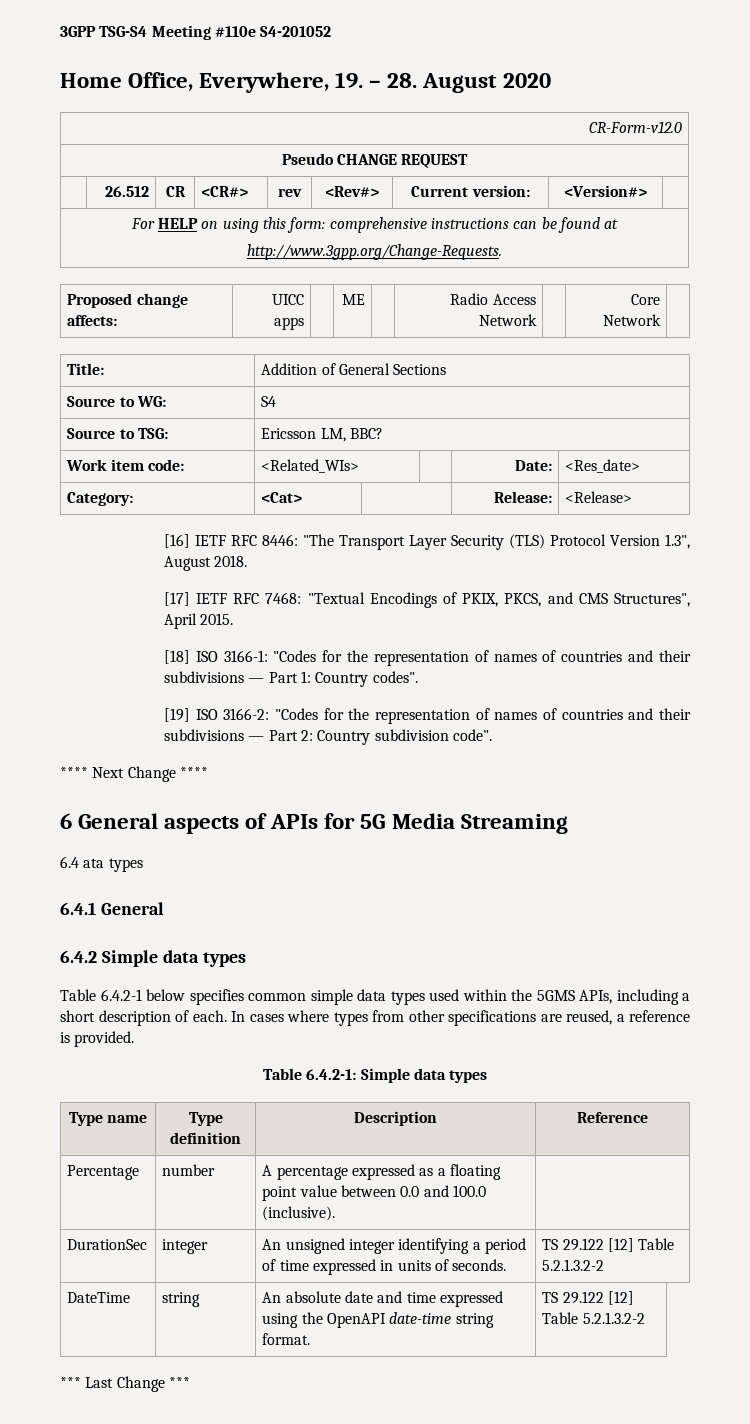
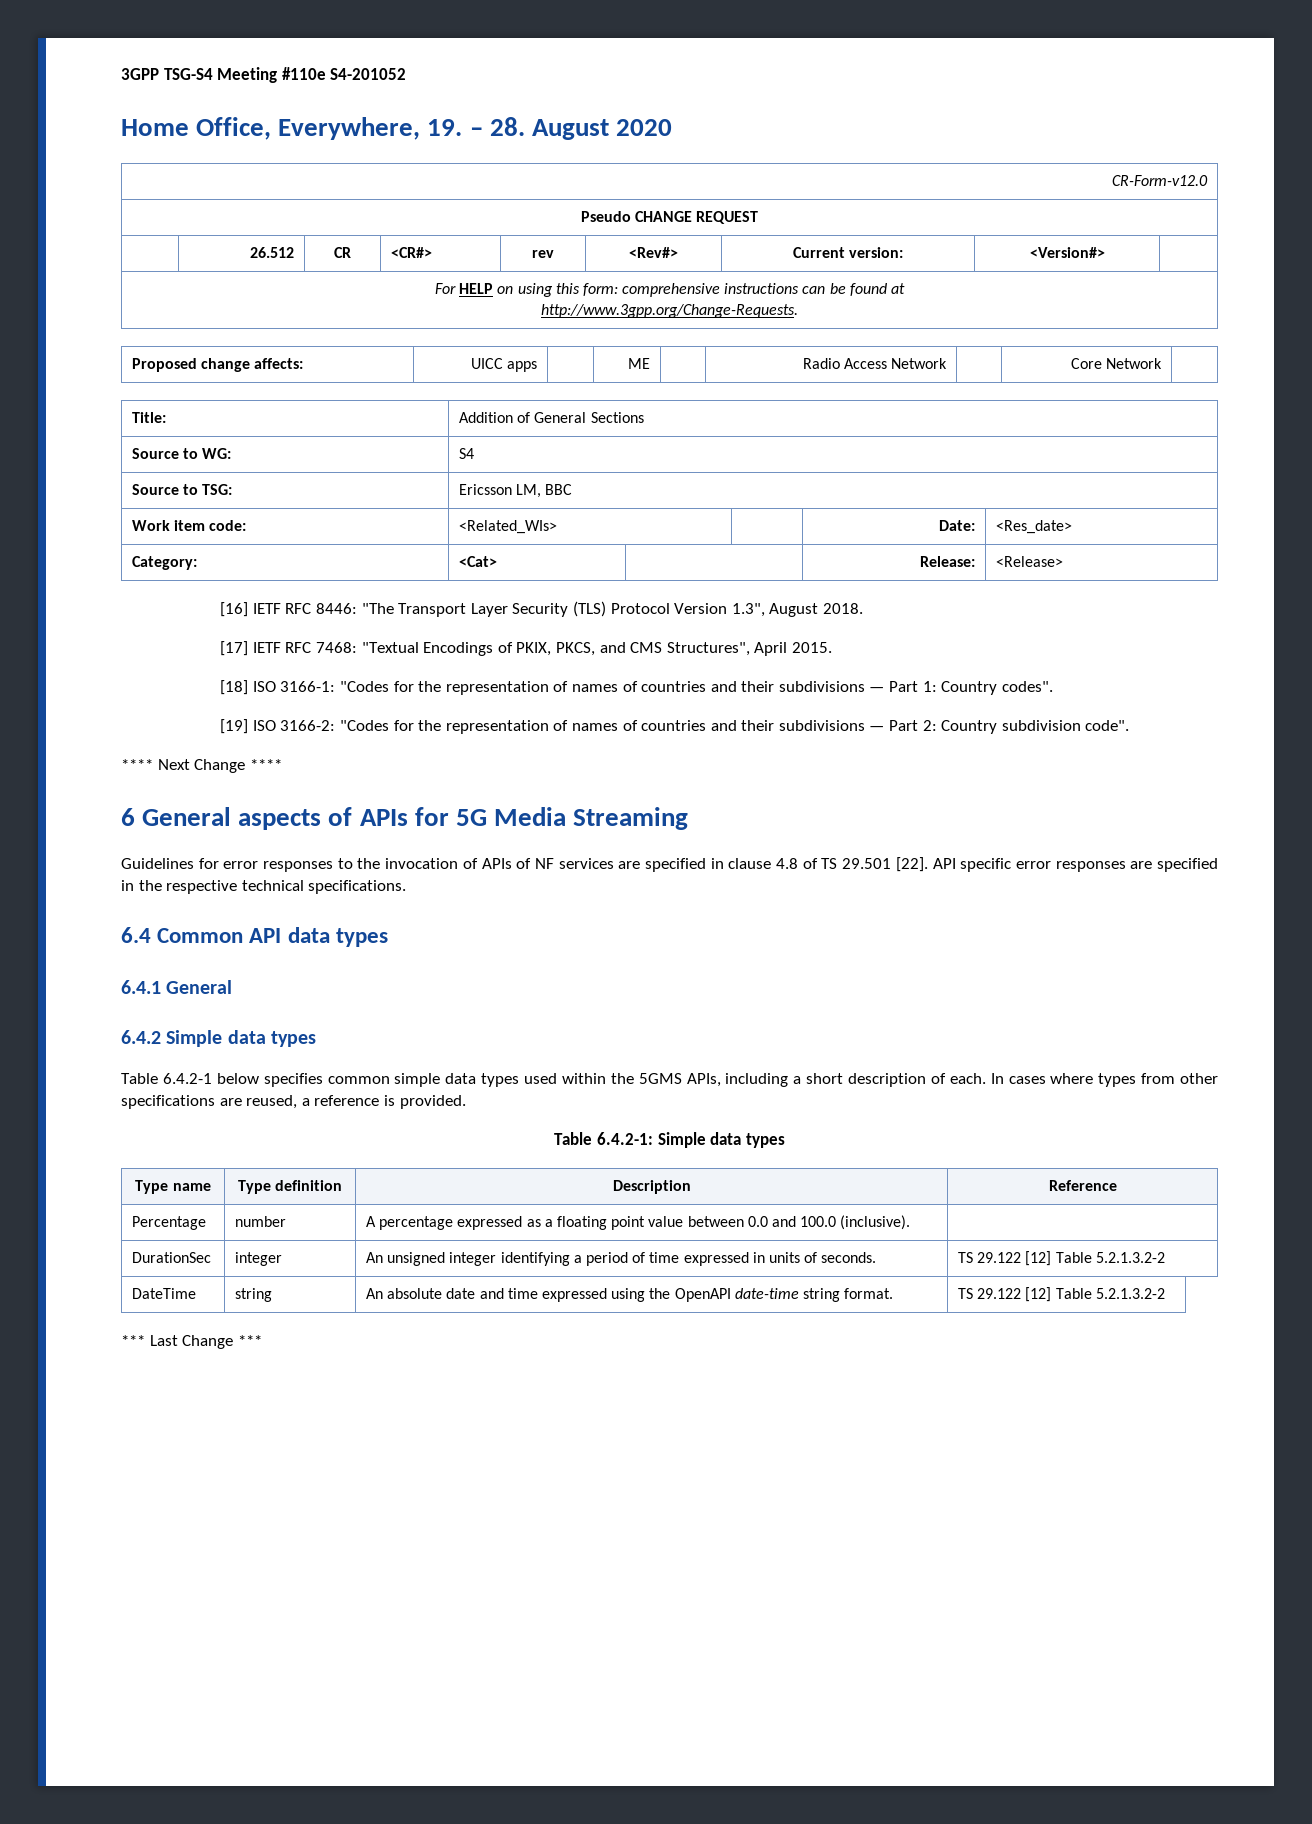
[349,428,383,439] BBC? -> [545,484,573,495] BBC
[60,856,105,868] 6.4 ata -> [121,857,1219,872] [121,880,407,894] [121,927,330,943] Guidelines for error responses to the invocation of APIs of NF services are specified in clause 4.8 of TS 29.501 [22]. API specific error responses are specified in the respective technical specifications. // 6.4 Common API data

